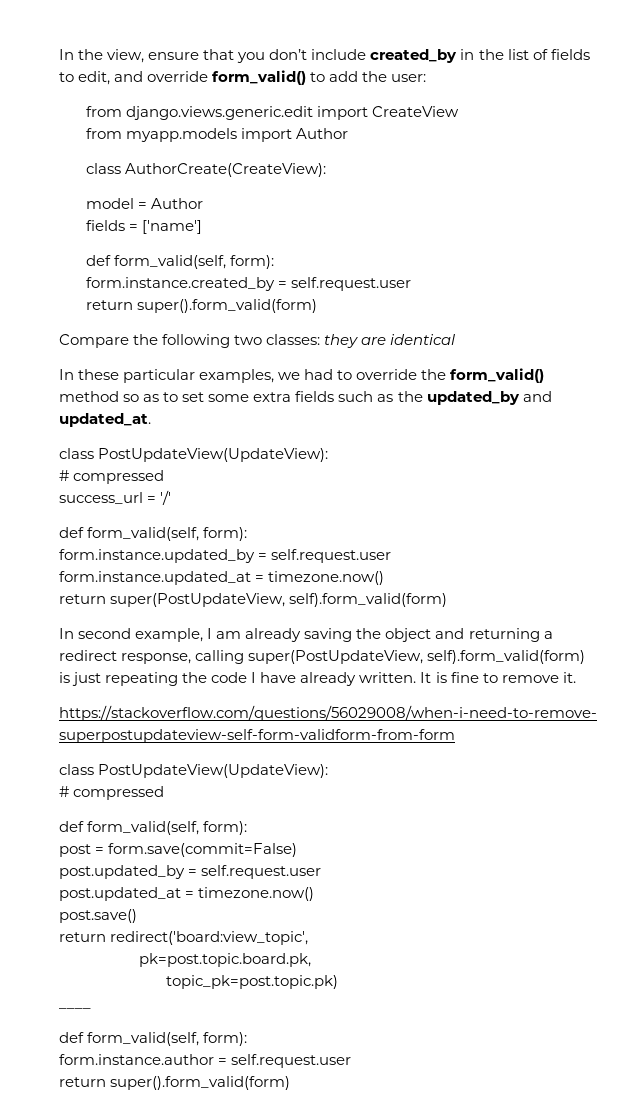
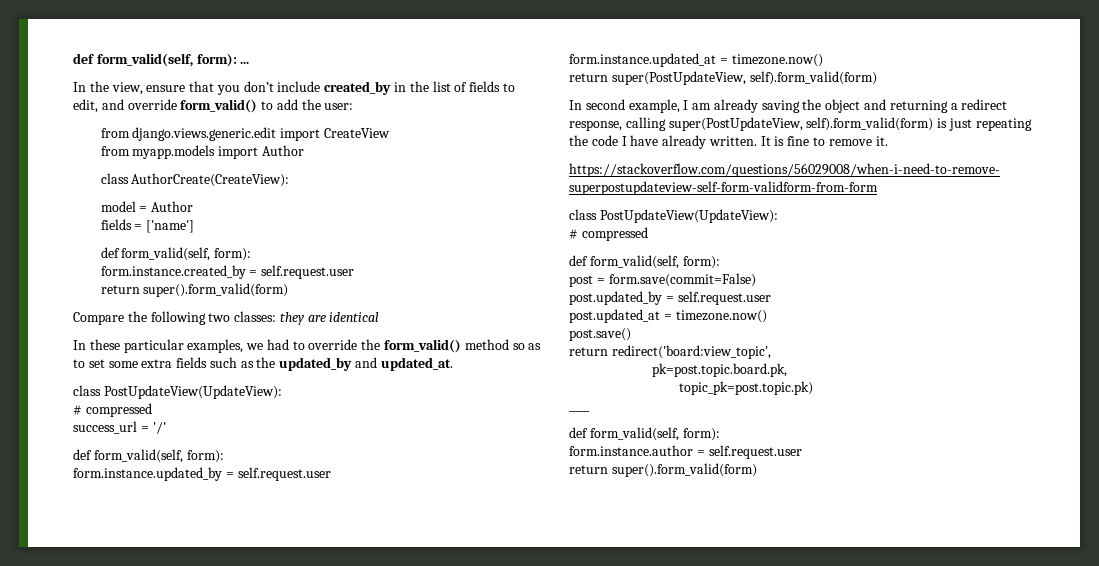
(59, 54) none -> [73,53,250,67] def form_valid(self, form): ... //

